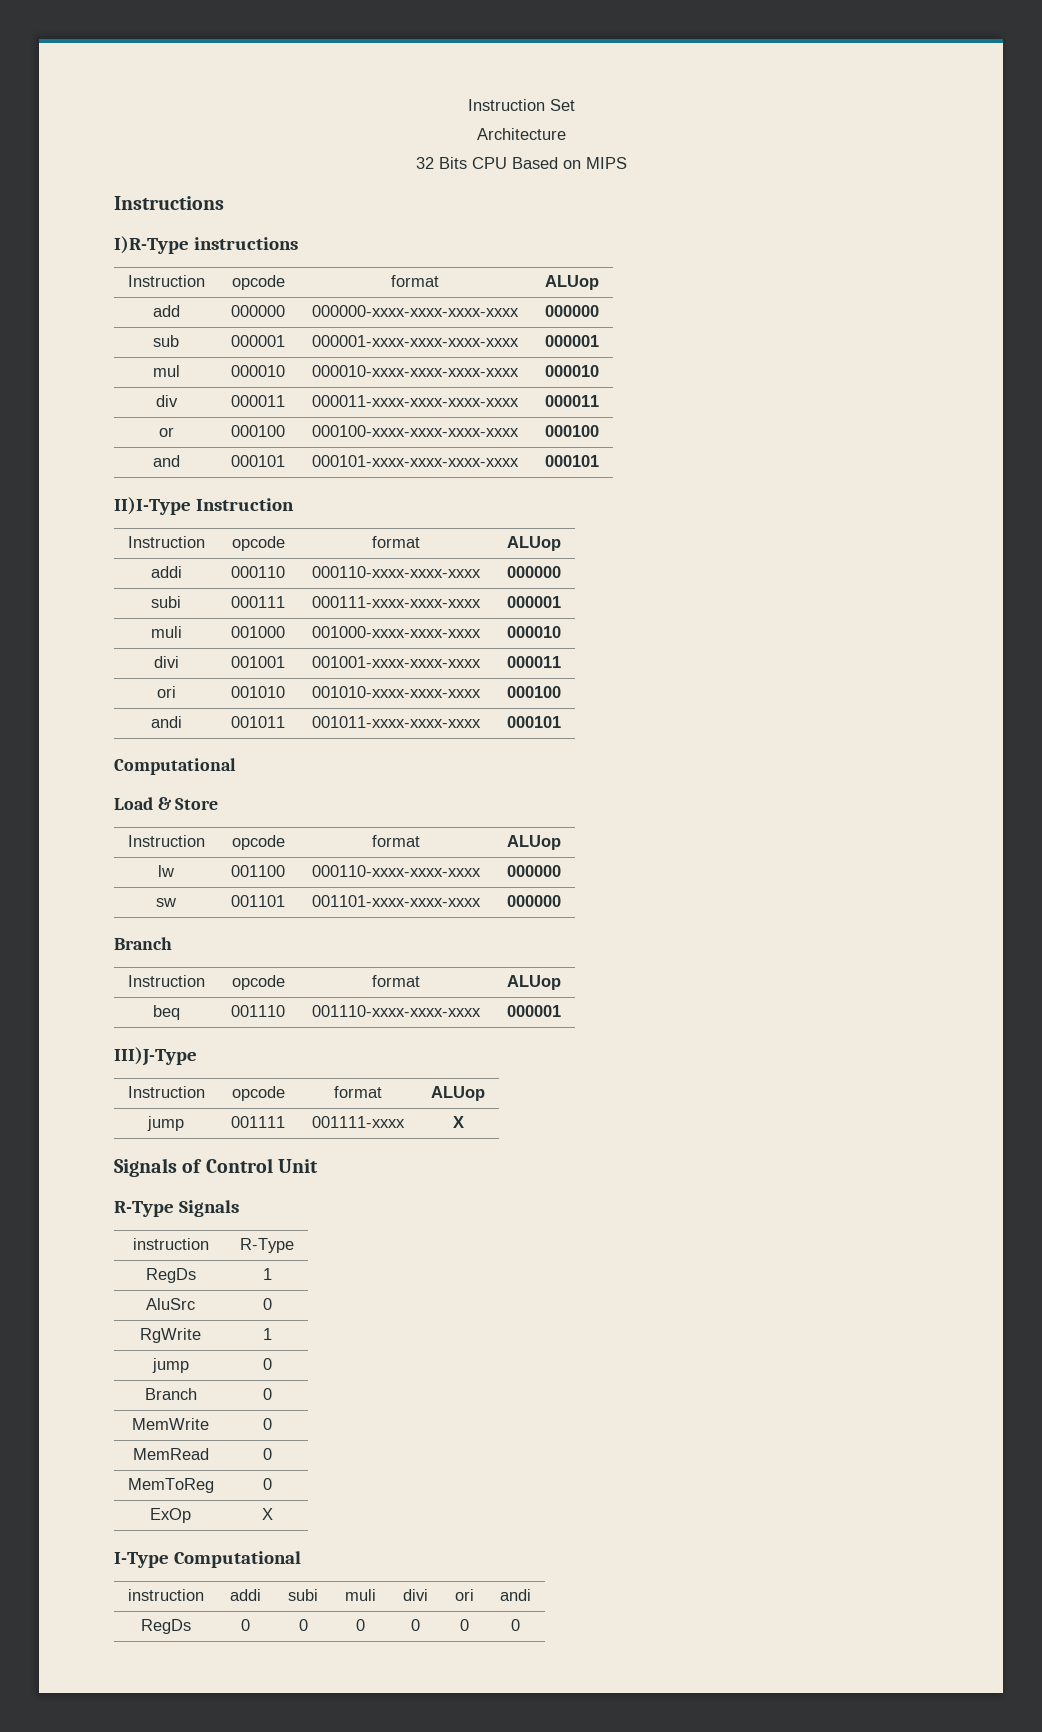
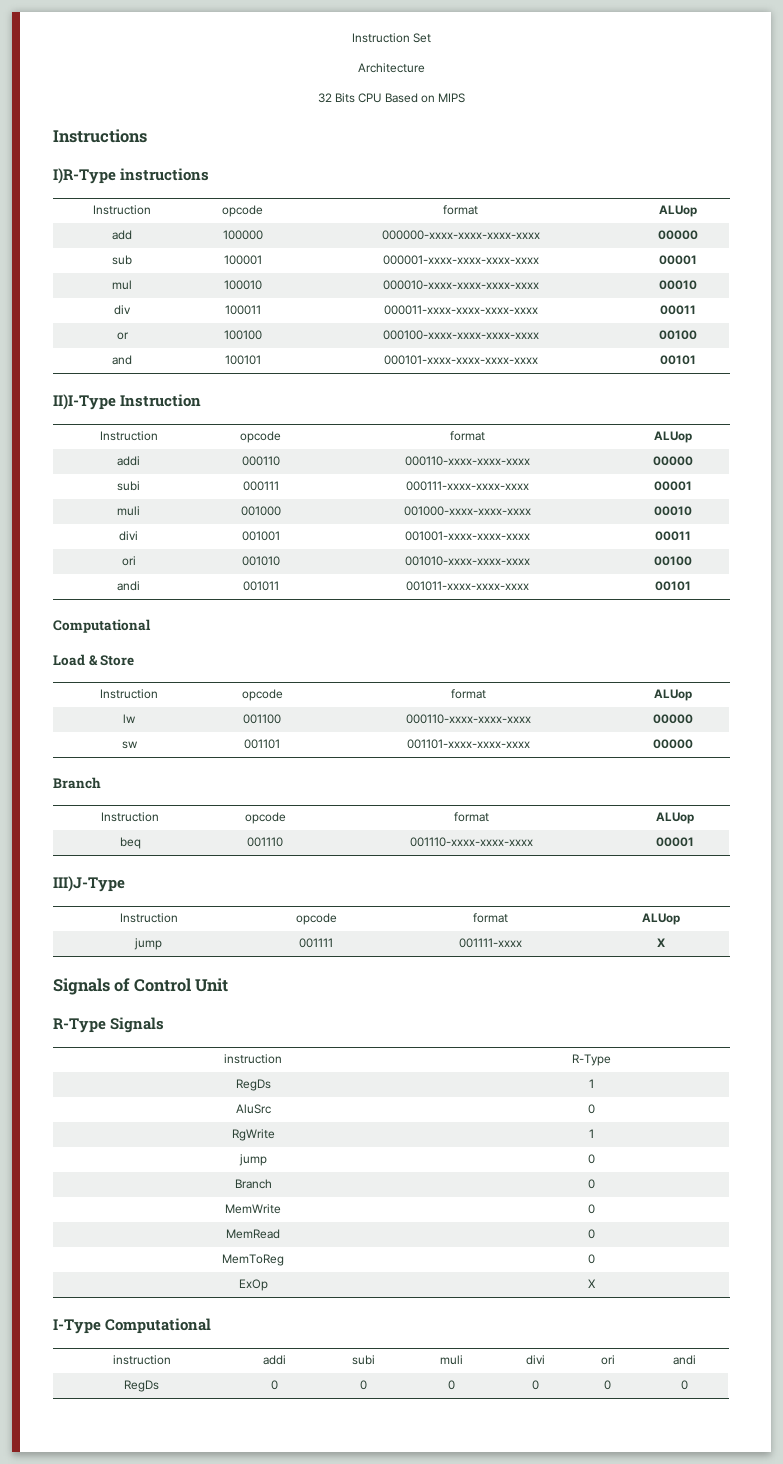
[231,305,285,317] 000000 -> [222,230,263,240] 100000
[545,305,599,317] 000000 -> [658,230,698,240] 00000
[231,335,285,347] 000001 -> [223,255,262,265] 100001
[545,335,599,347] 000001 -> [659,255,697,265] 00001
[231,365,285,377] 000010 -> [223,280,262,290] 100010
[545,365,599,377] 000010 -> [659,280,697,290] 00010
[231,395,285,407] 000011 -> [224,305,261,315] 100011
[545,395,599,407] 000011 -> [660,305,696,315] 00011
[231,425,285,437] 000100 -> [223,330,262,340] 100100
[545,425,599,437] 000100 -> [659,330,697,340] 00100
[231,455,285,467] 000101 -> [224,355,261,365] 100101
[545,455,599,467] 000101 -> [660,355,696,365] 00101
[507,566,561,578] 000000 -> [653,456,693,466] 00000
[507,596,561,608] 000001 -> [654,481,692,491] 00001
[507,626,561,638] 000010 -> [654,506,692,516] 00010
[507,656,561,668] 000011 -> [655,531,691,541] 00011
[507,686,561,698] 000100 -> [654,556,692,566] 00100
[507,716,561,728] 000101 -> [655,581,691,591] 00101
[507,865,561,877] 000000 -> [653,714,693,724] 00000
[507,895,561,907] 000000 -> [653,739,693,749] 00000
[507,1005,561,1017] 000001 -> [655,837,694,847] 00001

